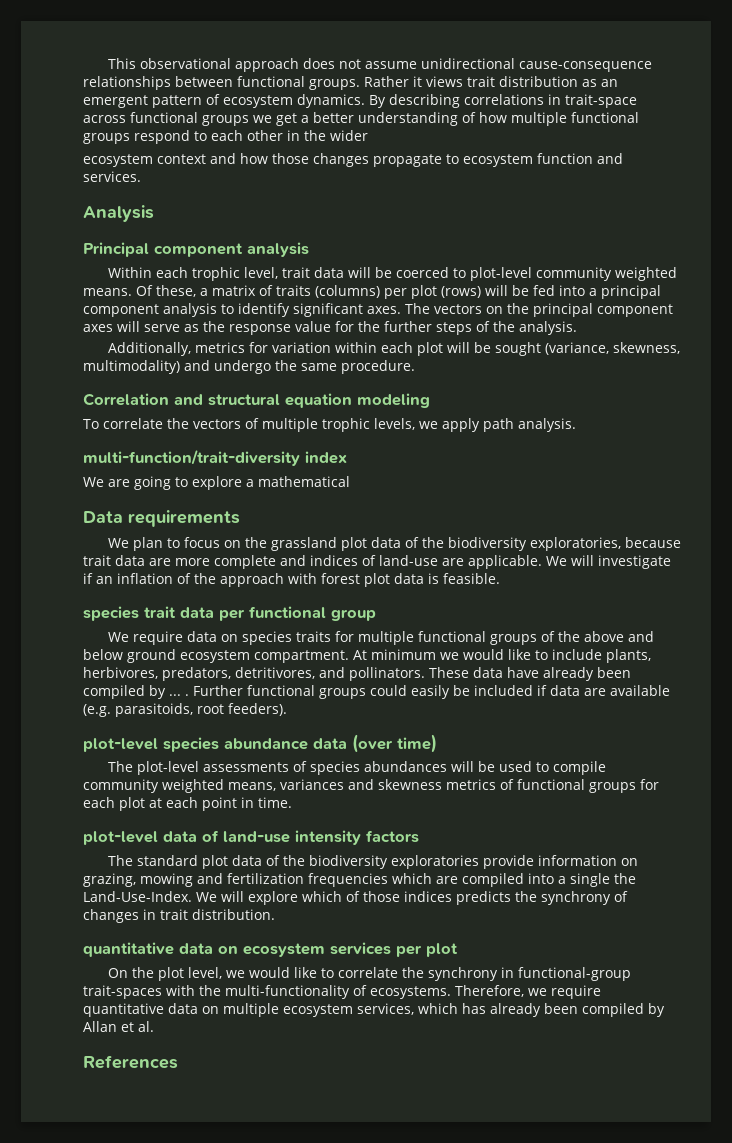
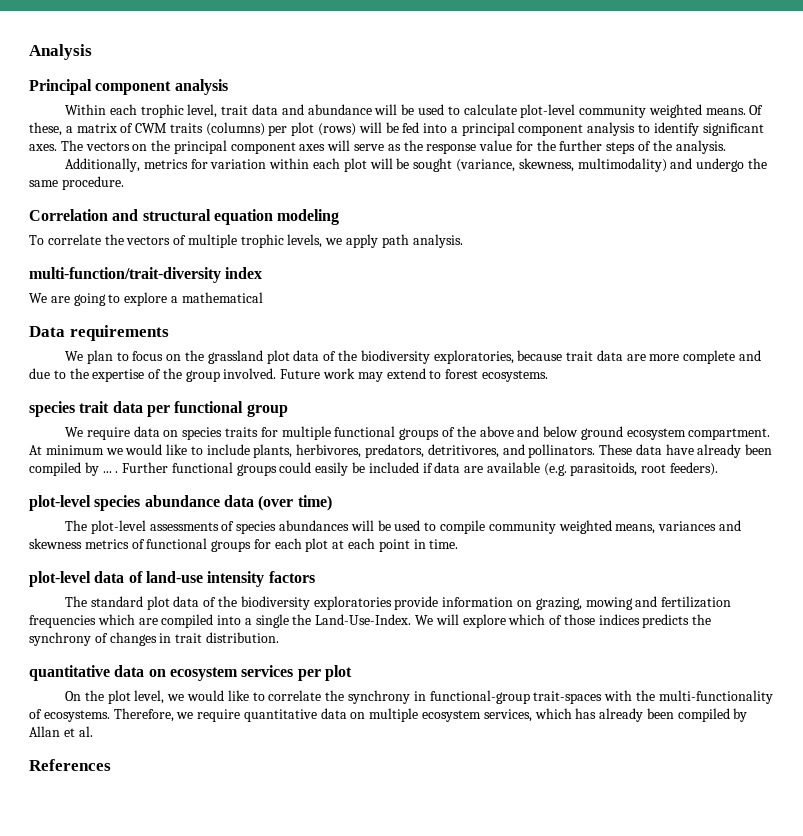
[107,58,652,72] [83,76,618,90] [83,94,637,108] [83,112,639,126] [83,130,368,144] [83,153,623,167] [83,171,141,182] This observational approach does not assume unidirectional cause-consequence relationships between functional groups. Rather it views trait distribution as an emergent pattern of ecosystem dynamics. By describing correlations in trait-space across functional groups we get a better understanding of how multiple functional groups respond to each other in the wider // ecosystem context and how those changes propagate to ecosystem function and services. // -> (29, 52) none
[347,267,466,278] will be coerced to -> [281,104,517,115] and abundance will be used to calculate
(273, 290) none -> [135,123,168,133] CWM
[310,555,671,569] [83,573,500,587] indices of land-use are applicable. We will investigate if an inflation of the approach with forest plot data is feasible. -> [29,368,548,382] due to the expertise of the group involved. Future work may extend to forest ecosystems.

